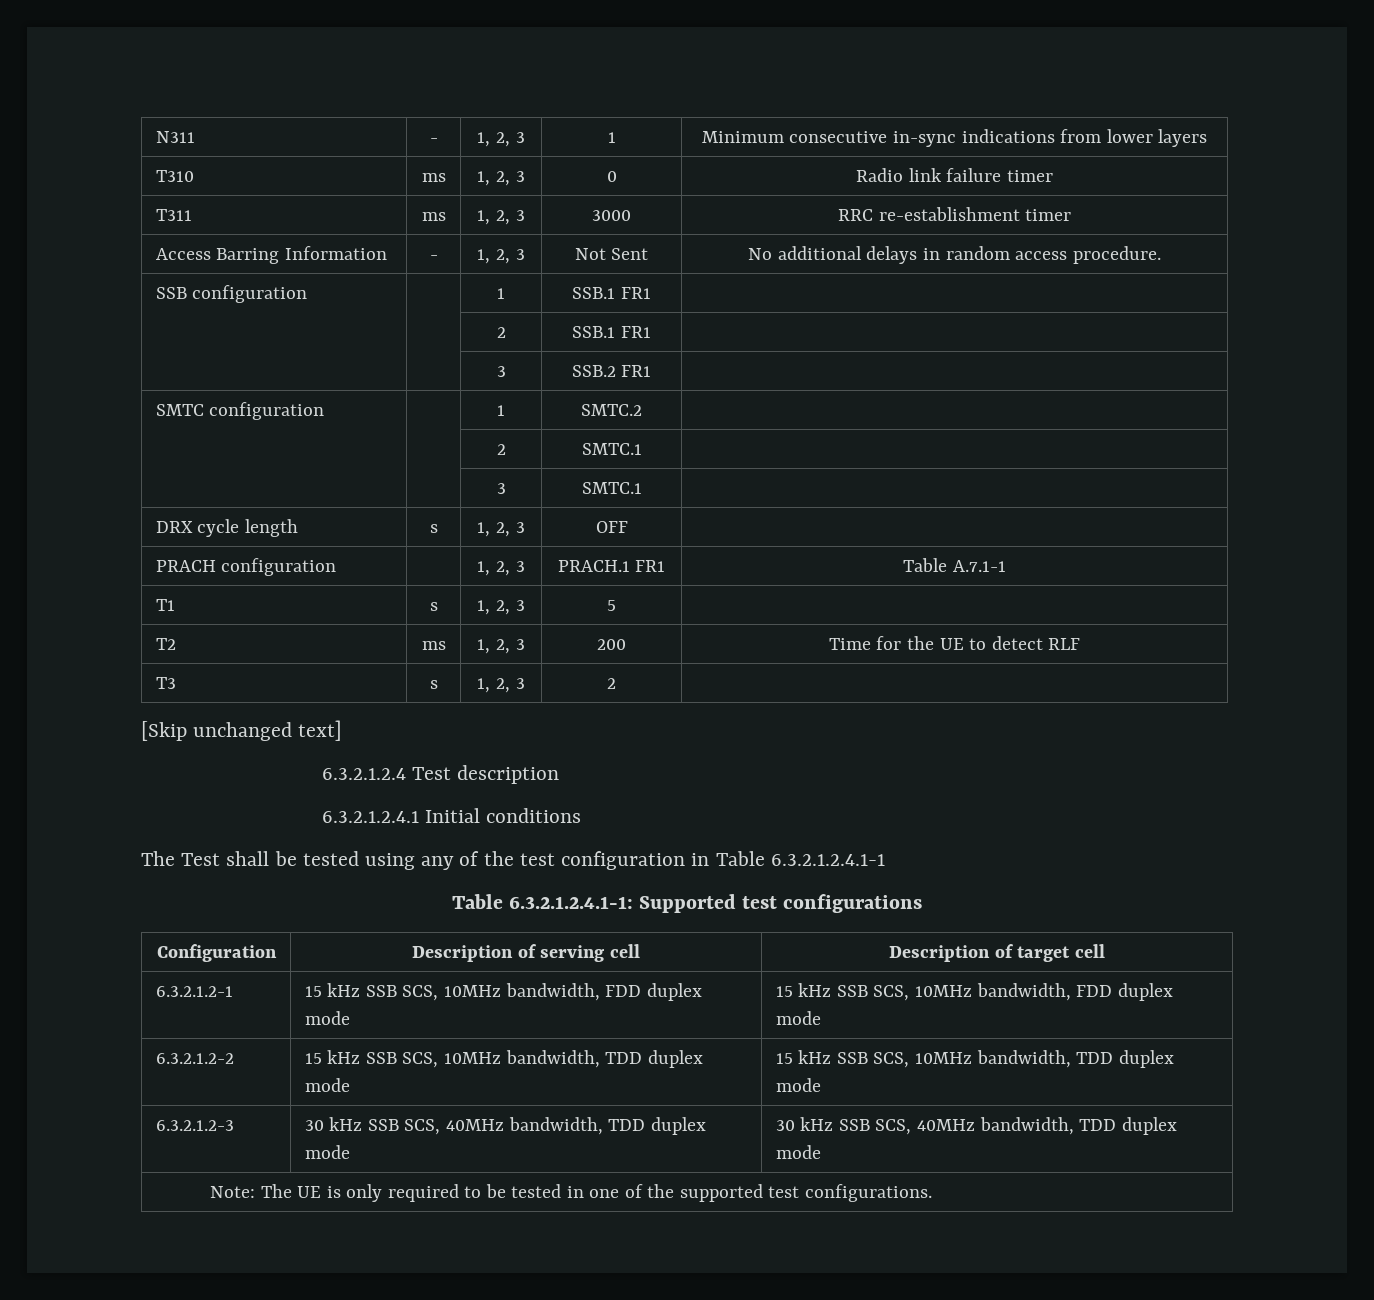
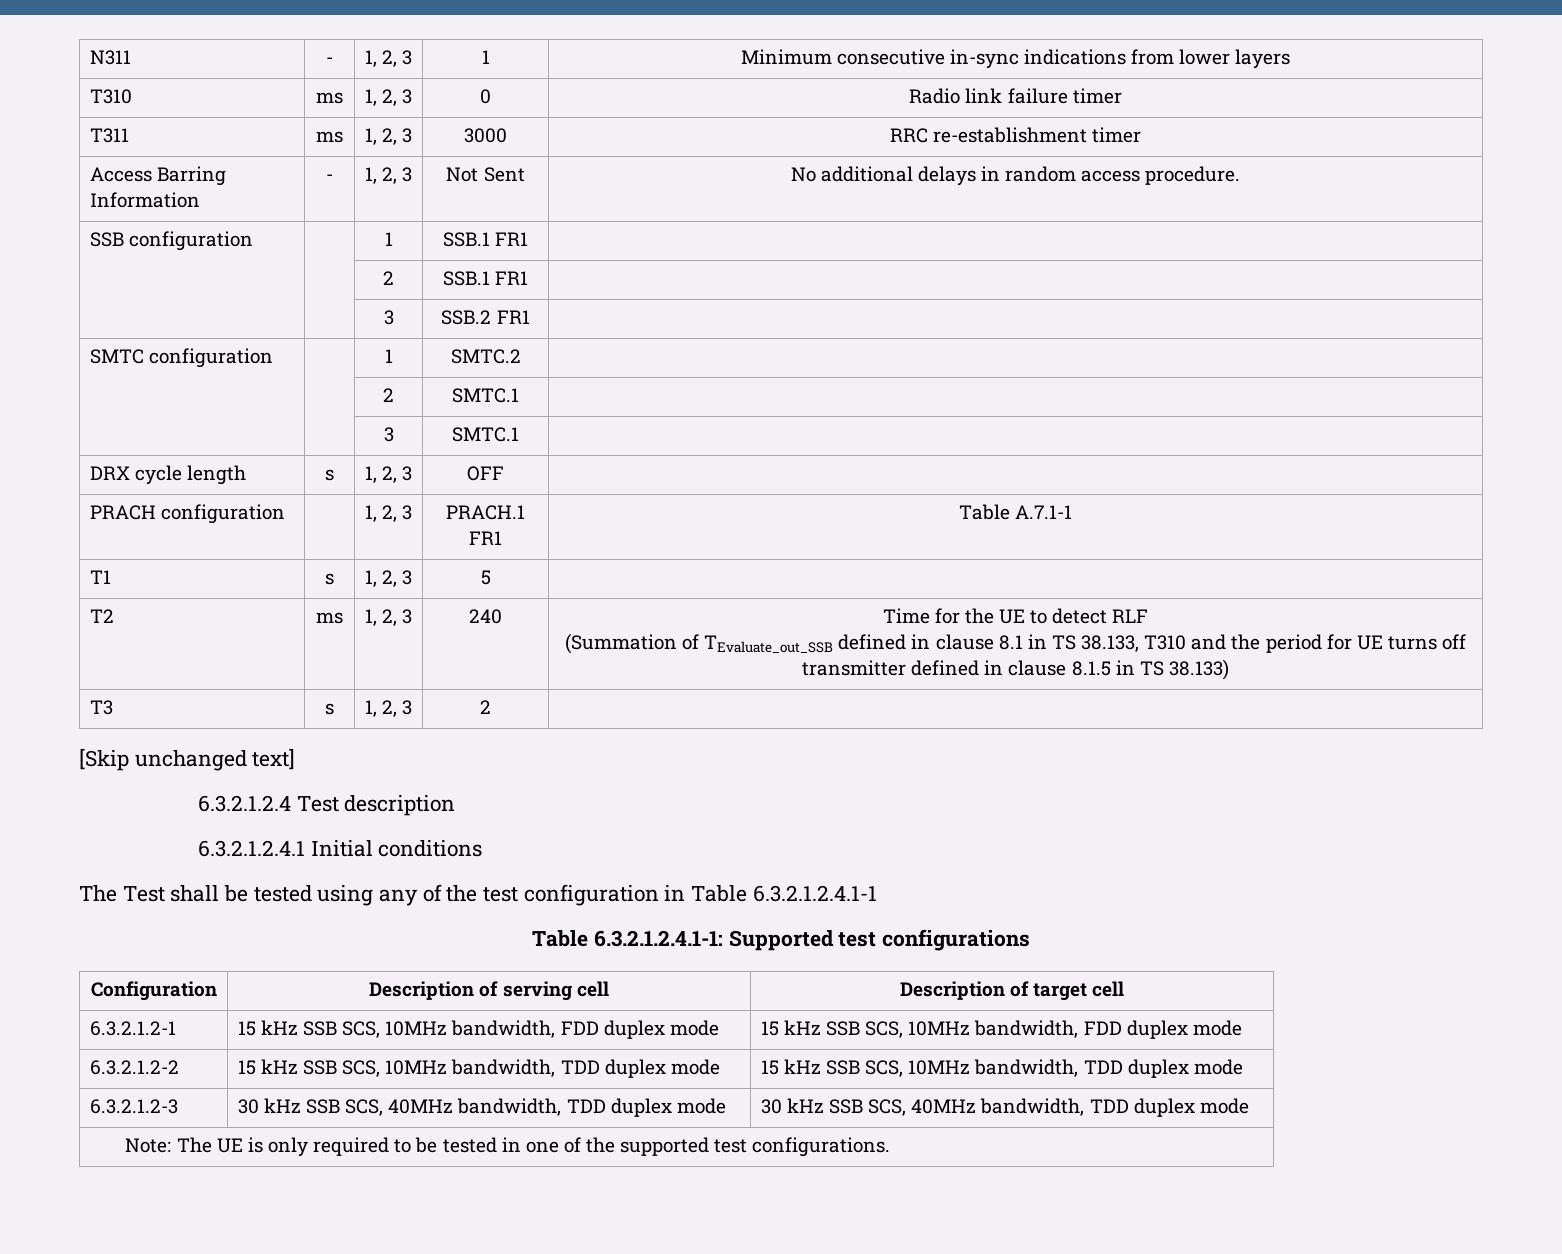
[597,639,626,650] 200 -> [469,609,502,624] 240
(1081, 644) none -> [564,633,1467,654] [802,659,1229,680] // (Summation of TEvaluate_out_SSB defined in clause 8.1 in TS 38.133, T310 and the period for UE turns off transmitter defined in clause 8.1.5 in TS 38.133)

